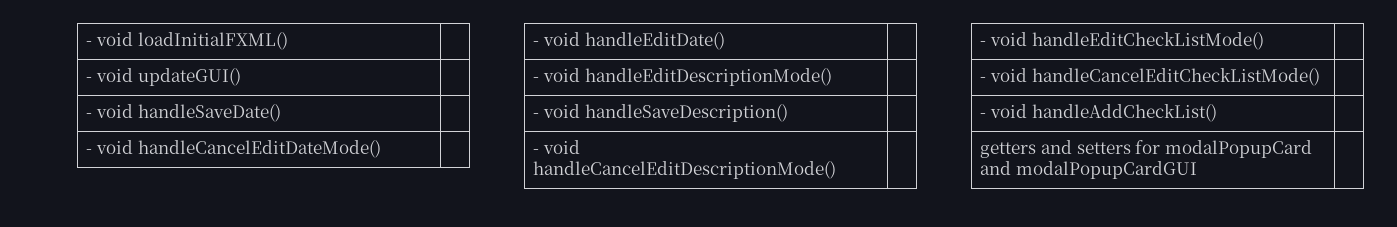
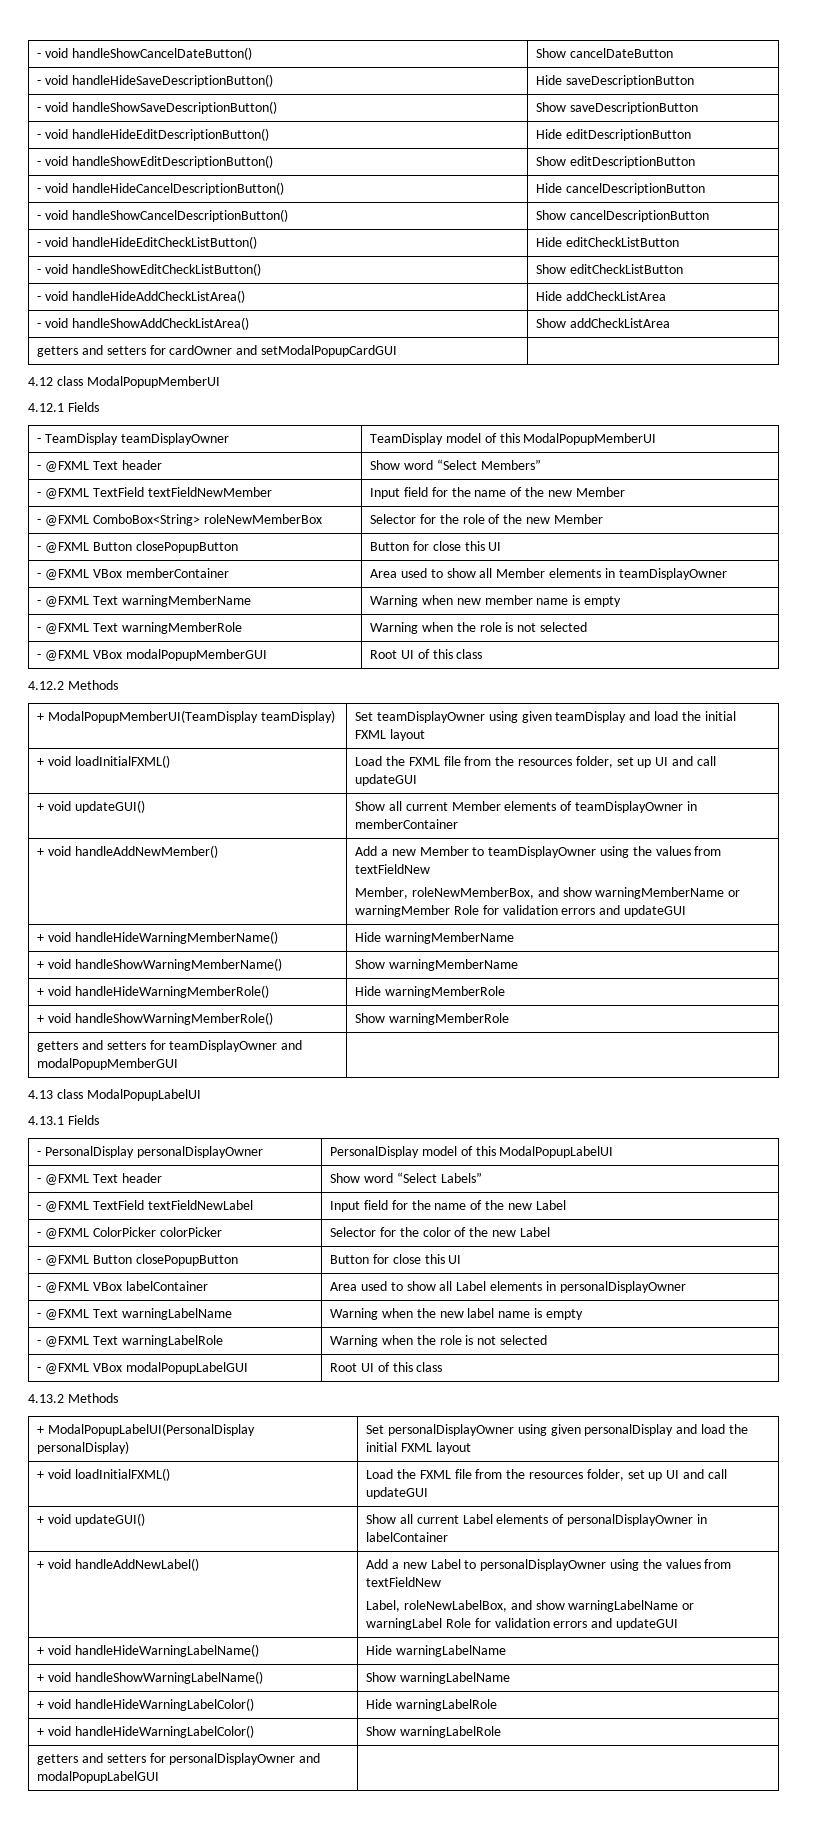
[86,32,288,50] [86,68,241,86] [86,104,281,122] [86,140,381,158] [533,32,725,50] [533,68,832,86] [533,104,788,122] [533,140,581,154] [533,161,837,179] [980,32,1264,50] [980,68,1320,86] [980,104,1217,122] [980,140,1312,158] [980,161,1198,179] - void loadInitialFXML() | // - void updateGUI() | // - void handleSaveDate() | // - void handleCancelEditDateMode() | // - void handleEditDate() | // - void handleEditDescriptionMode() | // - void handleSaveDescription() | // - void handleCancelEditDescriptionMode() | // - void handleEditCheckListMode() | // - void handleCancelEditCheckListMode() | // - void handleAddCheckList() | // getters and setters for modalPopupCard and modalPopupCardGUI -> [37,47,252,60] [536,48,674,58] [37,74,273,87] [536,75,695,87] [37,101,277,114] [536,102,699,114] [37,128,269,141] [536,129,692,141] [37,155,273,168] [536,156,696,168] [37,182,284,195] [536,183,706,195] [37,209,288,222] [536,210,710,222] [37,236,257,249] [536,237,680,247] [37,263,261,276] [536,264,684,274] [37,290,245,303] [536,291,667,301] [37,317,249,330] [536,318,671,328] [37,345,398,357] [28,376,220,388] [28,402,99,412] [37,433,229,445] [370,433,657,445] [37,460,162,472] [370,459,541,470] [37,487,272,499] [370,487,625,499] [37,514,322,526] [370,514,603,524] [37,541,238,553] [370,541,502,551] [37,568,229,580] [370,568,727,580] [37,595,251,607] [370,595,622,607] [37,622,242,634] [370,622,588,634] [37,649,267,661] [370,649,483,659] [28,680,118,690] [37,710,335,723] [355,711,736,723] [355,729,426,741] [37,755,170,768] [355,756,716,768] [355,774,418,786] [37,800,145,813] [355,801,697,813] [355,819,459,829] [37,845,218,858] [355,846,722,858] [355,864,431,874] [355,887,741,899] [355,905,687,917] [37,931,278,944] [355,932,515,944] [37,958,282,971] [355,959,519,971] [37,985,269,998] [355,986,506,998] [37,1012,273,1025] [355,1013,510,1025] [37,1040,303,1052] [37,1058,179,1070] [28,1089,201,1101] [28,1115,99,1125] [37,1146,263,1158] [330,1146,614,1158] [37,1173,162,1185] [330,1172,482,1183] [37,1200,253,1212] [330,1200,566,1212] [37,1227,222,1239] [330,1227,550,1237] [37,1254,238,1266] [330,1254,462,1264] [37,1281,208,1293] [330,1281,686,1293] [37,1308,232,1320] [330,1308,583,1320] [37,1335,223,1347] [330,1335,548,1347] [37,1362,248,1374] [330,1362,443,1372] [28,1393,118,1403] [37,1423,256,1436] [37,1441,130,1454] [366,1424,748,1436] [366,1442,471,1454] [37,1468,170,1481] [366,1469,727,1481] [366,1487,429,1499] [37,1513,145,1526] [366,1514,707,1526] [366,1532,449,1542] [37,1558,199,1571] [366,1559,732,1571] [366,1577,442,1587] [366,1600,695,1612] [366,1618,679,1630] [37,1644,259,1657] [366,1645,507,1657] [37,1671,263,1684] [366,1672,511,1684] [37,1698,254,1711] [366,1699,498,1711] [37,1725,254,1738] [366,1726,502,1738] [37,1753,321,1765] [37,1771,160,1783] - void handleShowCancelDateButton() | Show cancelDateButton // - void handleHideSaveDescriptionButton() | Hide saveDescriptionButton // - void handleShowSaveDescriptionButton() | Show saveDescriptionButton // - void handleHideEditDescriptionButton() | Hide editDescriptionButton // - void handleShowEditDescriptionButton() | Show editDescriptionButton // - void handleHideCancelDescriptionButton() | Hide cancelDescriptionButton // - void handleShowCancelDescriptionButton() | Show cancelDescriptionButton // - void handleHideEditCheckListButton() | Hide editCheckListButton // - void handleShowEditCheckListButton() | Show editCheckListButton // - void handleHideAddCheckListArea() | Hide addCheckListArea // - void handleShowAddCheckListArea() | Show addCheckListArea // getters and setters for cardOwner and setModalPopupCardGUI | // 4.12 class ModalPopupMemberUI // 4.12.1 Fields // - TeamDisplay teamDisplayOwner | TeamDisplay model of this ModalPopupMemberUI // - @FXML Text header | Show word “Select Members” // - @FXML TextField textFieldNewMember | Input field for the name of the new Member // - @FXML ComboBox<String> roleNewMemberBox | Selector for the role of the new Member // - @FXML Button closePopupButton | Button for close this UI // - @FXML VBox memberContainer | Area used to show all Member elements in teamDisplayOwner // - @FXML Text warningMemberName | Warning when new member name is empty // - @FXML Text warningMemberRole | Warning when the role is not selected // - @FXML VBox modalPopupMemberGUI | Root UI of this class // 4.12.2 Methods // + ModalPopupMemberUI(TeamDisplay teamDisplay) | Set teamDisplayOwner using given teamDisplay and load the initial FXML layout // + void loadInitialFXML() | Load the FXML file from the resources folder, set up UI and call updateGUI // + void updateGUI() | Show all current Member elements of teamDisplayOwner in memberContainer // + void handleAddNewMember() | Add a new Member to teamDisplayOwner using the values from textFieldNew // Member, roleNewMemberBox, and show warningMemberName or warningMember Role for validation errors and updateGUI // + void handleHideWarningMemberName() | Hide warningMemberName // + void handleShowWarningMemberName() | Show warningMemberName // + void handleHideWarningMemberRole() | Hide warningMemberRole // + void handleShowWarningMemberRole() | Show warningMemberRole // getters and setters for teamDisplayOwner and modalPopupMemberGUI | // 4.13 class ModalPopupLabelUI // 4.13.1 Fields // - PersonalDisplay personalDisplayOwner | PersonalDisplay model of this ModalPopupLabelUI // - @FXML Text header | Show word “Select Labels” // - @FXML TextField textFieldNewLabel | Input field for the name of the new Label // - @FXML ColorPicker colorPicker | Selector for the color of the new Label // - @FXML Button closePopupButton | Button for close this UI // - @FXML VBox labelContainer | Area used to show all Label elements in personalDisplayOwner // - @FXML Text warningLabelName | Warning when the new label name is empty // - @FXML Text warningLabelRole | Warning when the role is not selected // - @FXML VBox modalPopupLabelGUI | Root UI of this class // 4.13.2 Methods // + ModalPopupLabelUI(PersonalDisplay personalDisplay) | Set personalDisplayOwner using given personalDisplay and load the initial FXML layout // + void loadInitialFXML() | Load the FXML file from the resources folder, set up UI and call updateGUI // + void updateGUI() | Show all current Label elements of personalDisplayOwner in labelContainer // + void handleAddNewLabel() | Add a new Label to personalDisplayOwner using the values from textFieldNew // Label, roleNewLabelBox, and show warningLabelName or warningLabel Role for validation errors and updateGUI // + void handleHideWarningLabelName() | Hide warningLabelName // + void handleShowWarningLabelName() | Show warningLabelName // + void handleHideWarningLabelColor() | Hide warningLabelRole // + void handleHideWarningLabelColor() | Show warningLabelRole // getters and setters for personalDisplayOwner and modalPopupLabelGUI

